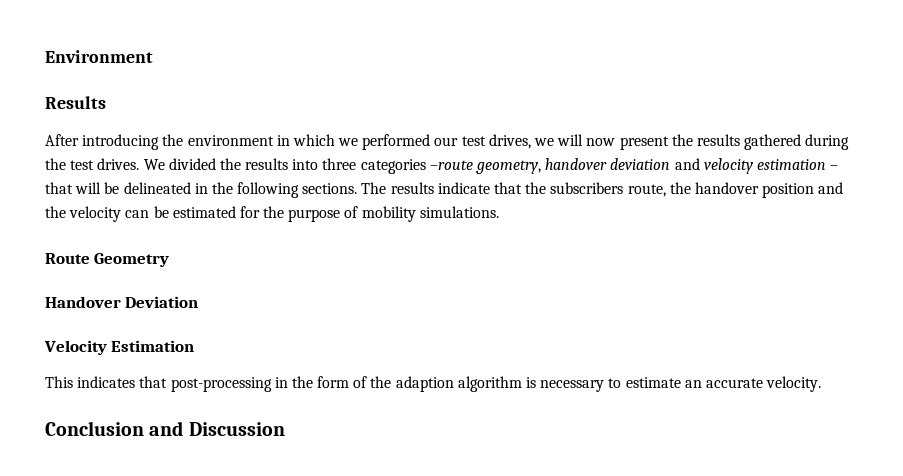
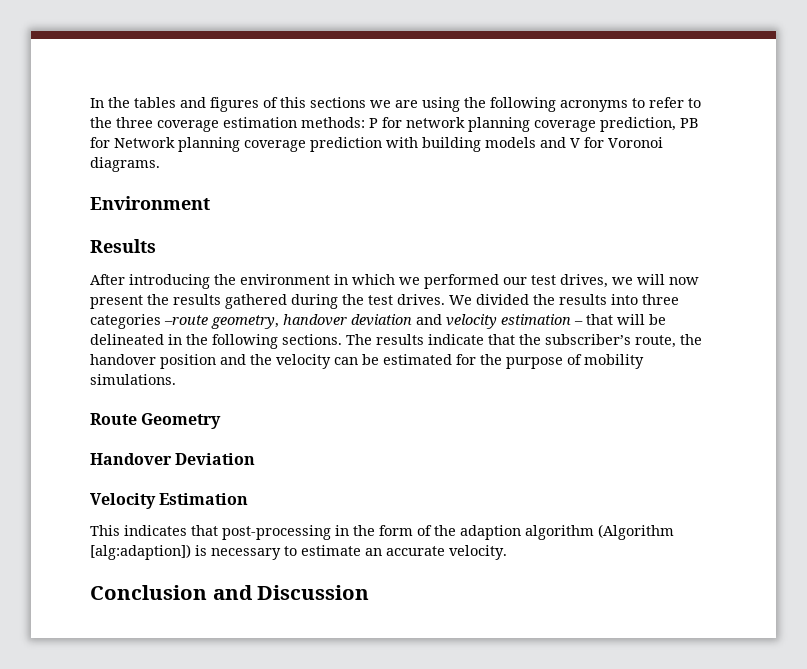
(45, 56) none -> [90,97,701,112] [90,117,698,132] [90,137,663,152] [90,157,160,172] In the tables and figures of this sections we are using the following acronyms to refer to the three coverage estimation methods: P for network planning coverage prediction, PB for Network planning coverage prediction with building models and V for Voronoi diagrams. //
[550,182,624,194] subscribers -> [545,334,631,345] subscriber’s
(522, 384) none -> [598,524,674,540] [90,544,191,560] (Algorithm [alg:adaption])

